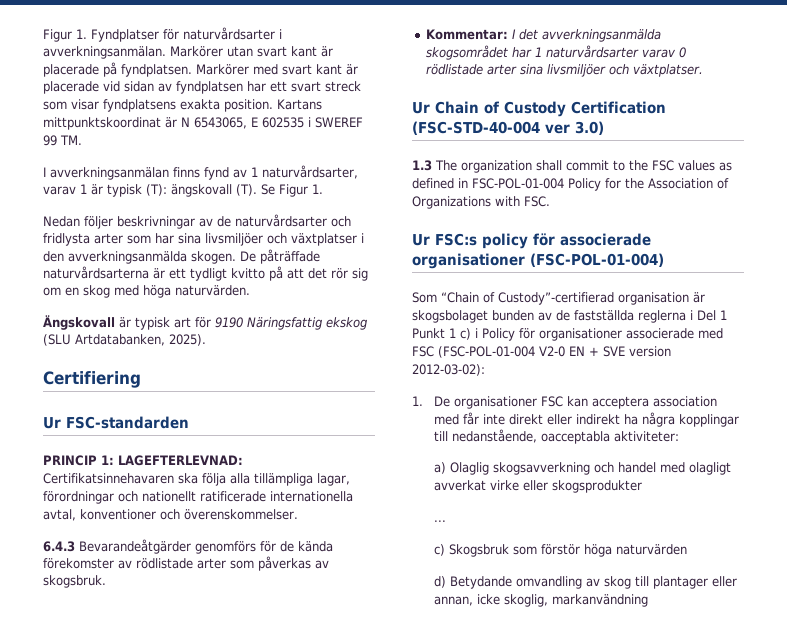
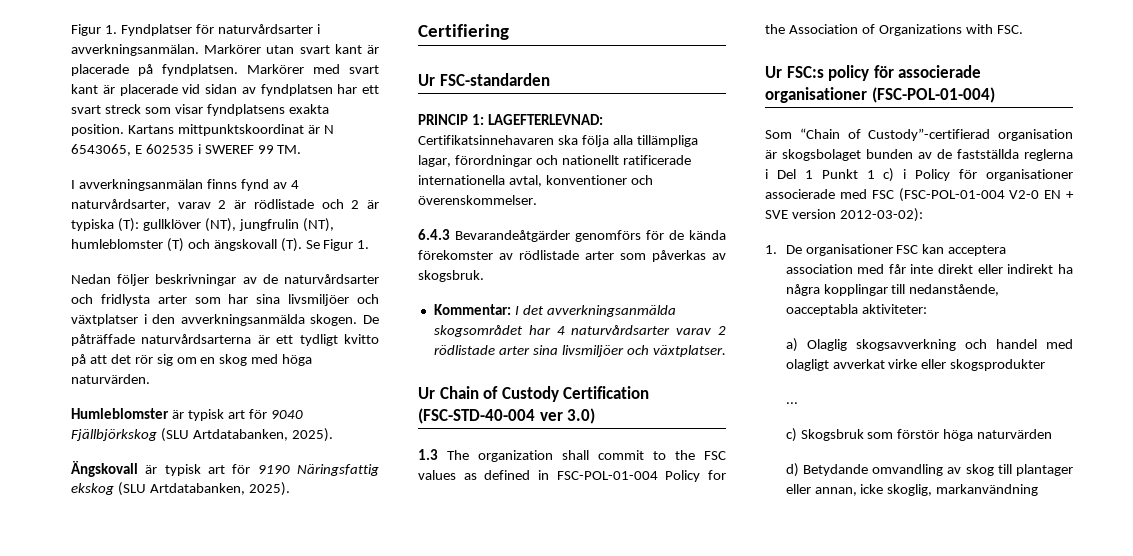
[251,167,258,177] 1 -> [290,180,299,189] 4
[80,184,167,197] 1 är typisk (T): -> [218,199,380,209] [71,218,334,232] [71,238,210,252] 2 är rödlistade och 2 är typiska (T): gullklöver (NT), jungfrulin (NT), humleblomster (T) och
(250, 290) none -> [71,408,303,421] [71,428,333,442] // Humleblomster är typisk art för 9040 Fjällbjörkskog (SLU Artdatabanken, 2025).
[535,47,543,57] 1 -> [556,326,565,335] 4
[679,47,687,58] 0 -> [718,326,726,335] 2

